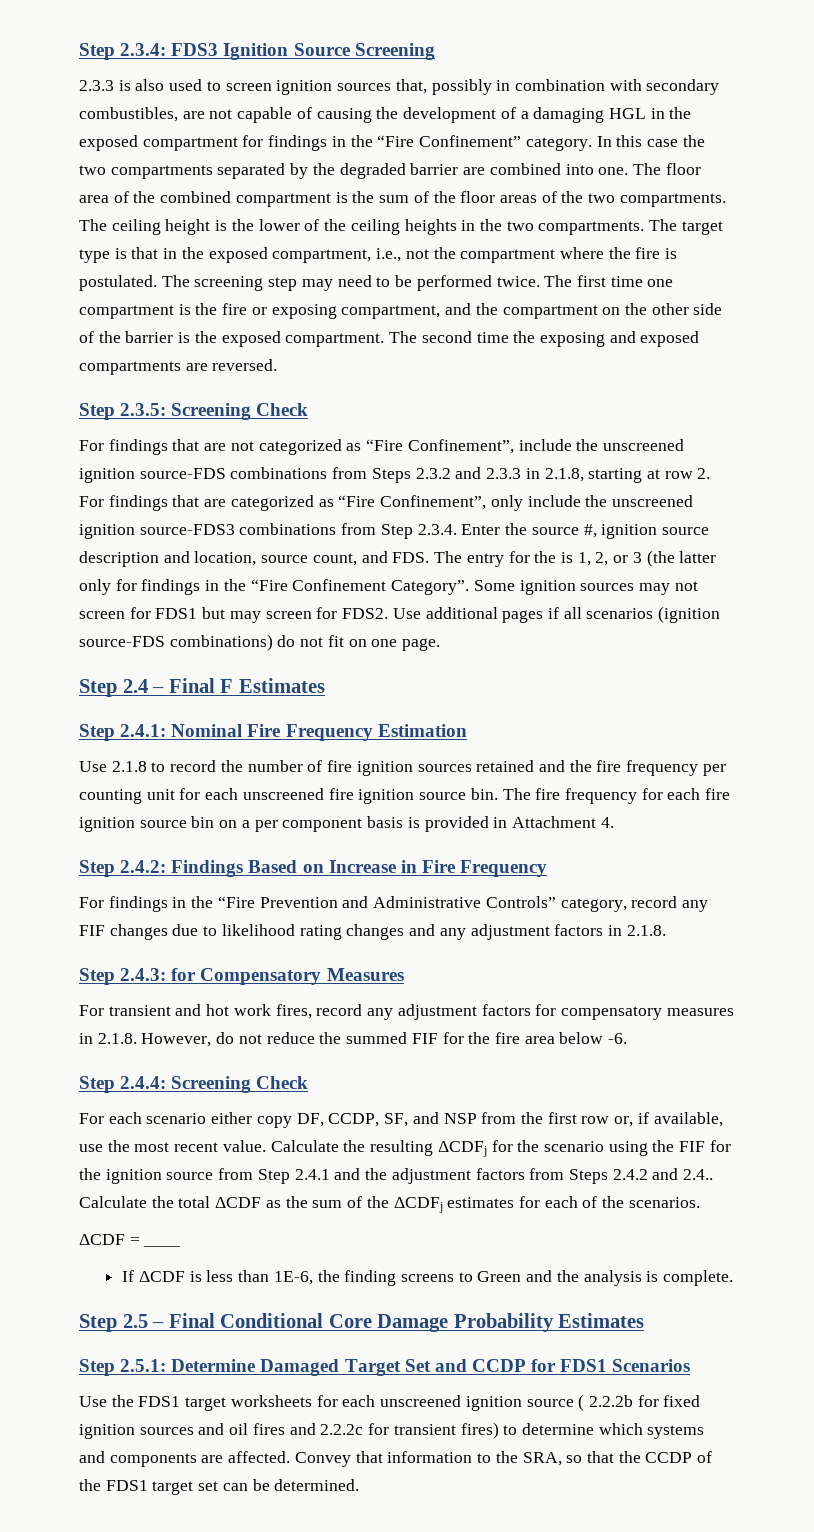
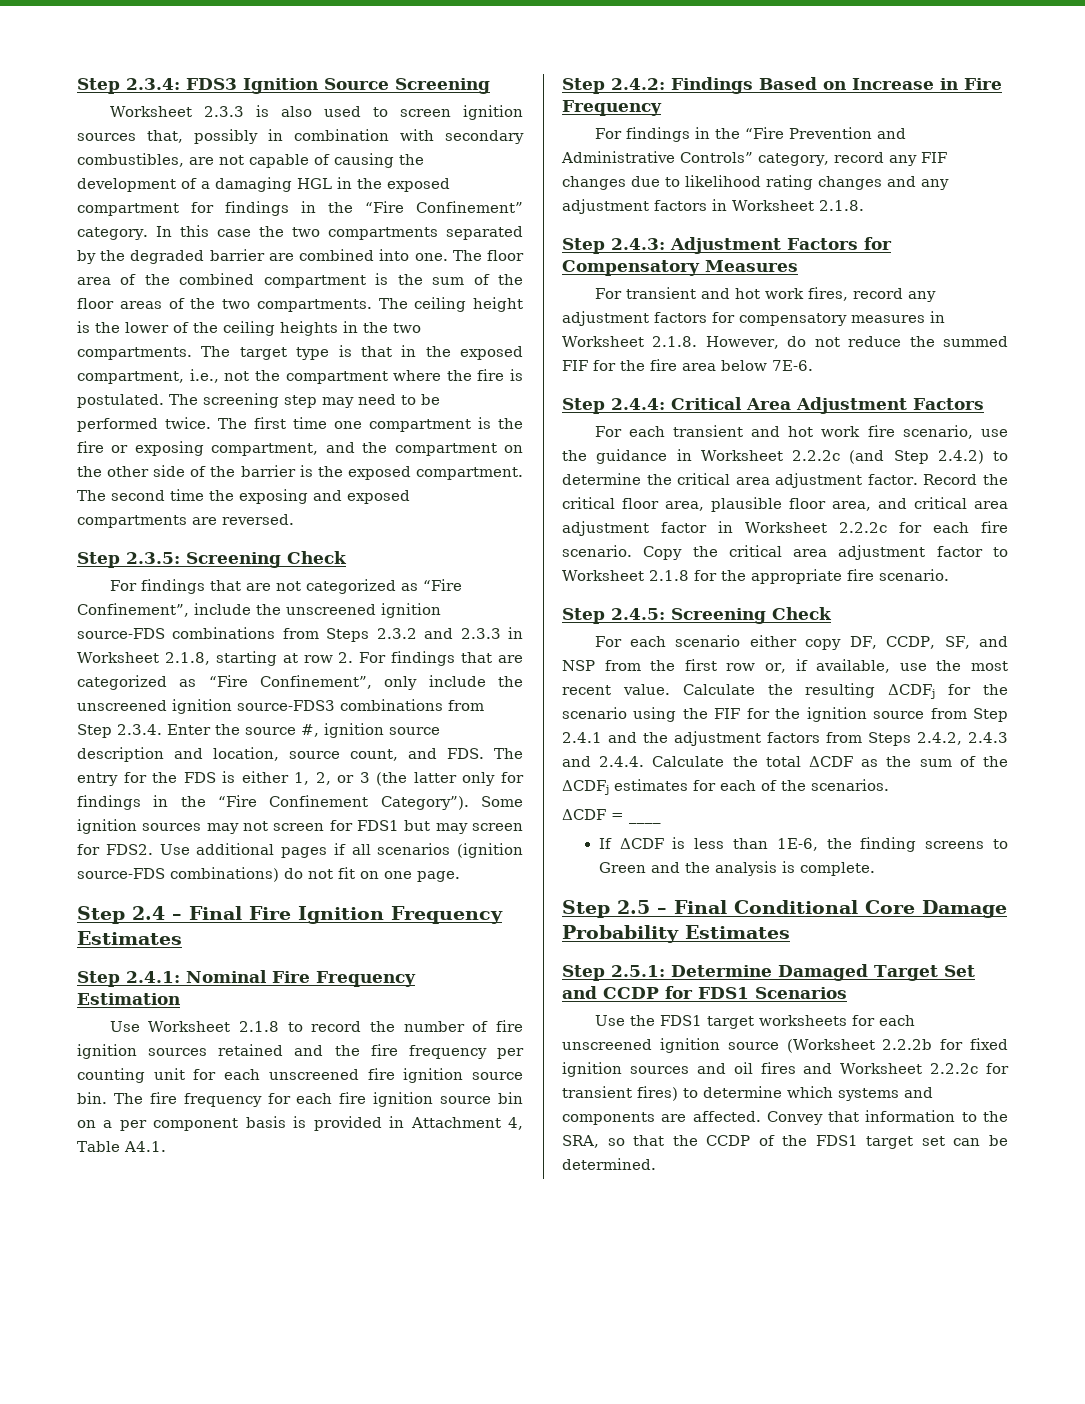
(435, 51) none -> [109,106,192,117] Worksheet
(540, 473) none -> [77,652,159,663] Worksheet
[560,552,573,563] is -> [183,771,289,783] FDS is either
[391,580,470,595] Category”. -> [380,796,469,810] Category”).
[220,679,234,693] F -> [249,906,503,924] Fire Ignition Frequency
(107, 766) none -> [148,1021,231,1032] Worksheet
[600,817,614,828] 4. -> [508,1117,523,1130] [77,1141,166,1152] 4, Table A4.1.
(622, 930) none -> [732,200,814,211] Worksheet
(167, 974) none -> [670,237,858,254] Adjustment Factors
(93, 1038) none -> [562,336,644,347] Worksheet
[608,1033,628,1044] -6. -> [772,360,813,371] 7E-6.
(167, 1082) none -> [671,397,984,414] [594,425,1008,439] [562,449,1008,464] [562,473,1008,488] [562,497,1008,512] [562,521,1009,536] [562,545,1008,560] [562,569,949,584] [562,608,665,624] Critical Area Adjustment Factors // For each transient and hot work fire scenario, use the guidance in Worksheet 2.2.2c (and Step 2.4.2) to determine the critical area adjustment factor. Record the critical floor area, plausible floor area, and critical area adjustment factor in Worksheet 2.2.2c for each fire scenario. Copy the critical area adjustment factor to Worksheet 2.1.8 for the appropriate fire scenario. // Step 2.4.5:
[612,1168,714,1180] 2.4.2 and 2.4.. -> [917,732,1008,745] [562,756,645,767] 2.4.2, 2.4.3 and 2.4.4.
[578,1394,585,1411] ( -> [786,1039,875,1053] (Worksheet
(316, 1429) none -> [840,1063,923,1074] Worksheet

